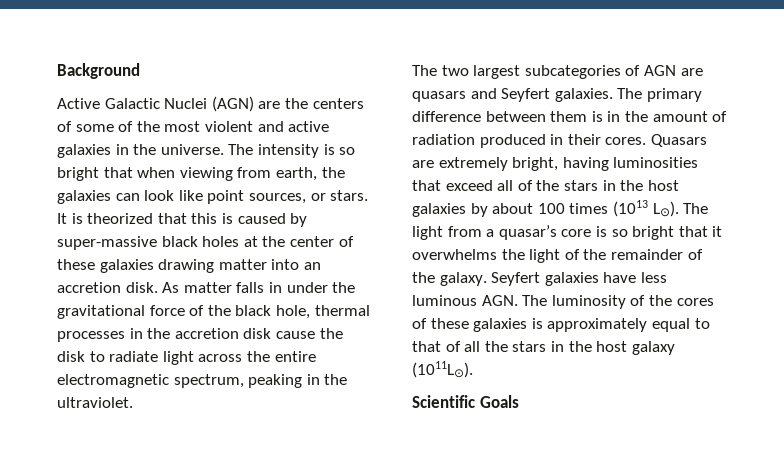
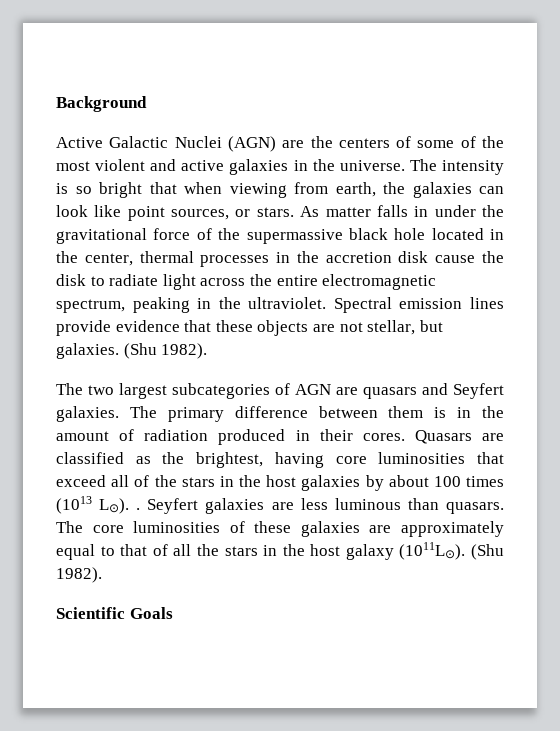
[57,213,308,227] [57,236,354,250] [57,259,321,273] [57,282,158,293] It is theorized that this is caused by super-massive black holes at the center of these galaxies drawing matter into an accretion disk. -> (294, 212) none
[235,305,310,319] black hole, -> [246,228,504,244] [56,251,133,266] supermassive black hole located in the center,
(133, 402) none -> [333,297,504,313] [56,320,443,336] [56,343,208,359] Spectral emission lines provide evidence that these objects are not stellar, but galaxies. (Shu 1982).
[438,157,609,171] extremely bright, having -> [56,452,367,468] classified as the brightest, having core
[683,203,709,214] [412,225,723,240] [412,249,703,263] [412,272,487,286] The light from a quasar’s core is so bright that it overwhelms the light of the remainder of the galaxy. -> [136,508,141,510] .
[603,272,637,283] have -> [271,502,294,510] are
[481,295,714,309] [412,318,543,332] AGN. The luminosity of the cores of these galaxies is -> [407,498,504,514] [56,521,392,537] than quasars. The core luminosities of these galaxies are
(473, 369) none -> [470,544,504,560] [56,567,102,583] (Shu 1982).

